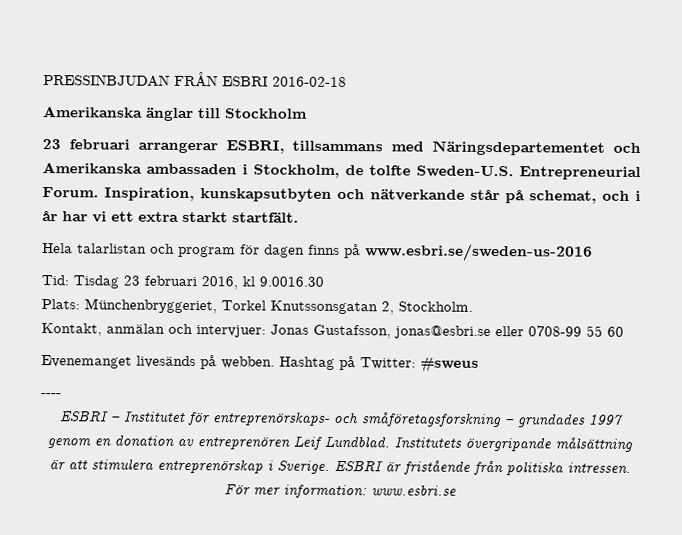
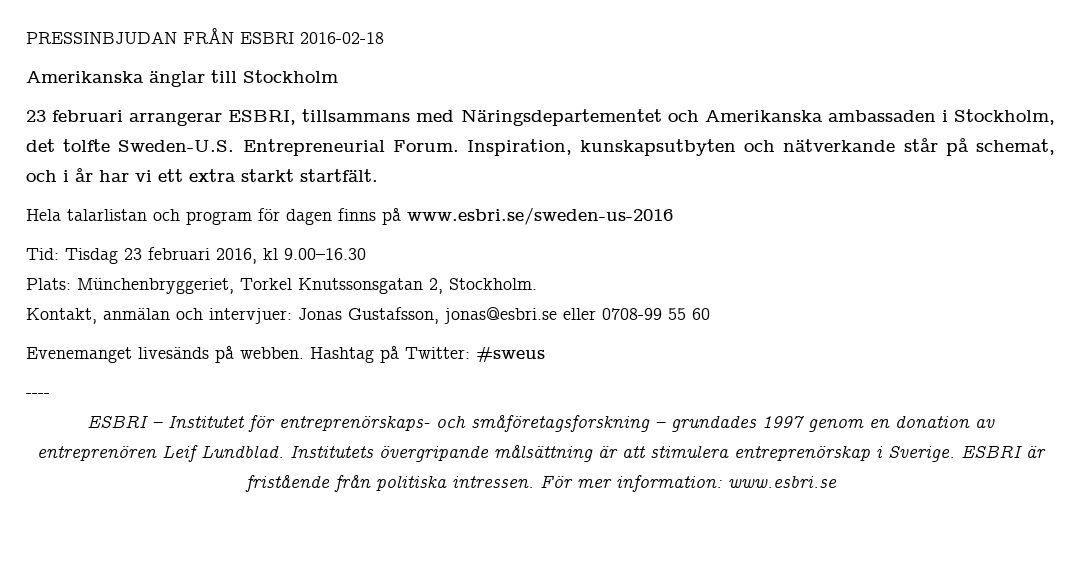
[345,165,364,176] de -> [26,139,55,152] det
[259,276,324,287] 9.0016.30 -> [284,248,366,260] 9.00–16.30

